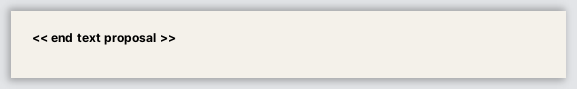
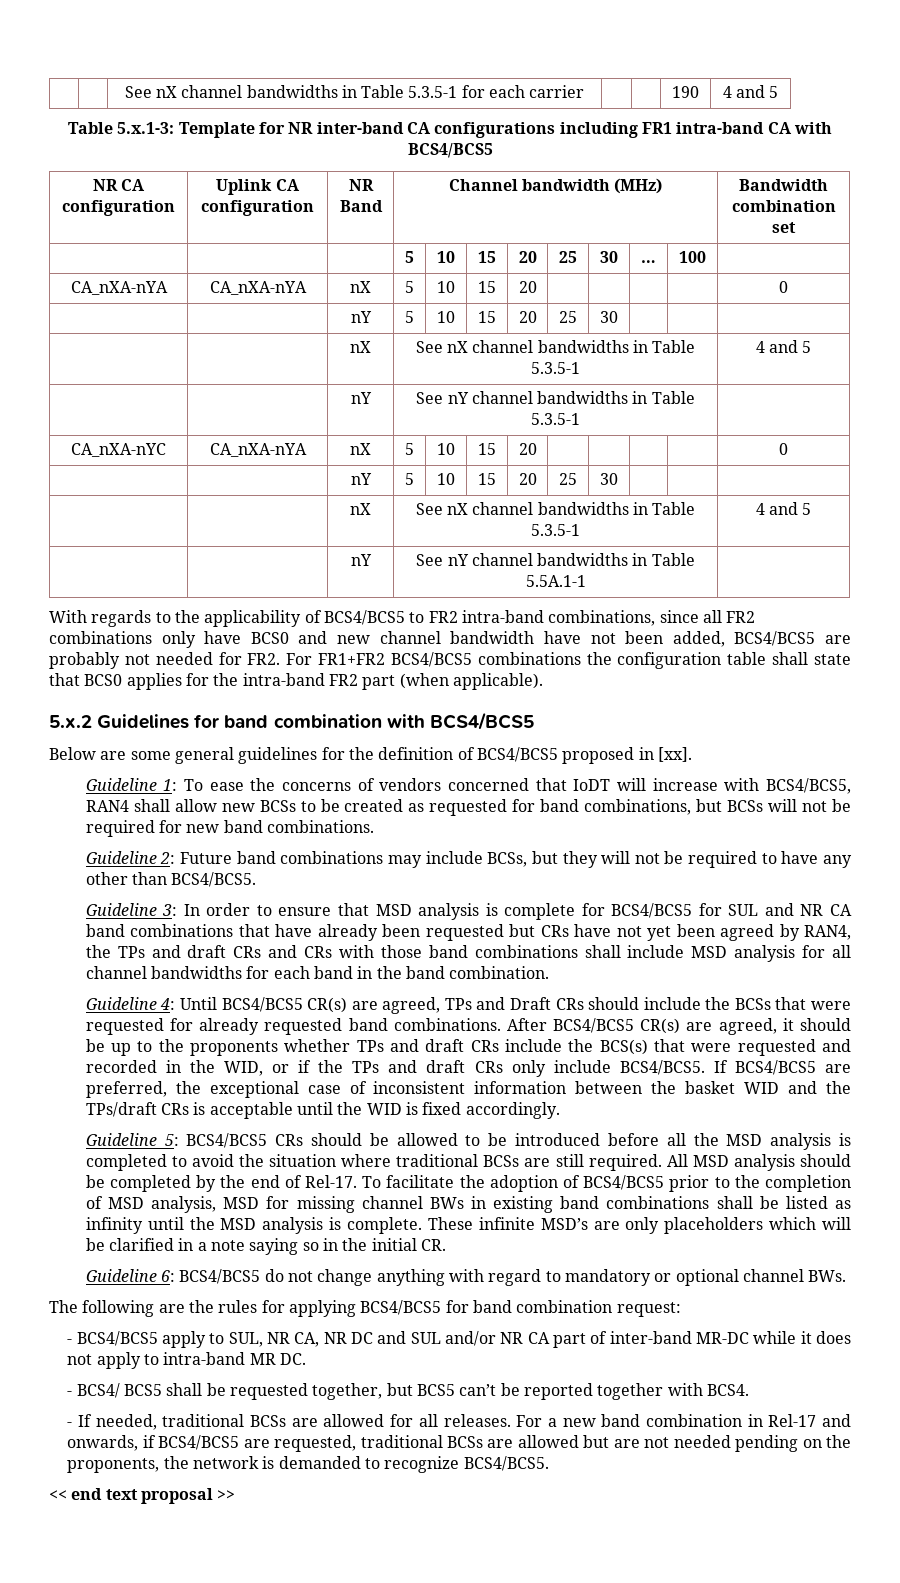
(32, 38) none -> [124,85,585,98] [672,86,699,98] [722,85,779,98] [68,122,832,138] [407,143,493,158] [92,179,146,191] [62,200,175,216] [216,179,300,195] [201,200,314,216] [348,179,374,191] [339,200,383,212] [448,178,663,194] [739,179,828,191] [731,200,836,212] [772,222,796,233] [405,251,414,263] [437,251,455,263] [478,251,496,263] [518,251,537,263] [559,251,577,263] [600,251,618,263] [641,260,656,263] [679,251,706,263] [70,281,168,295] [209,281,307,295] [350,281,371,293] [405,281,414,293] [437,281,455,293] [478,281,496,293] [518,281,537,293] [779,281,788,293] [350,311,372,323] [405,311,414,323] [437,311,455,323] [478,311,496,323] [518,311,537,323] [559,311,577,323] [600,311,618,323] [350,341,371,353] [415,340,696,353] [531,362,580,374] [755,340,812,353] [350,392,372,404] [416,391,695,404] [531,413,580,425] [71,443,166,457] [209,443,307,457] [350,443,371,455] [405,443,414,455] [437,443,455,455] [478,443,496,455] [518,443,537,455] [779,443,788,455] [350,473,372,485] [405,473,414,485] [437,473,455,485] [478,473,496,485] [518,473,537,485] [559,473,577,485] [600,473,618,485] [350,503,371,515] [415,502,696,515] [531,524,580,536] [755,502,812,515] [350,554,372,566] [416,553,695,566] [525,575,586,587] [49,610,756,627] [49,631,852,648] [49,652,851,669] [49,673,543,690] [49,712,534,730] [49,747,692,764] [85,778,851,794] [85,799,852,816] [85,820,375,837] [85,851,852,868] [85,872,257,887] [85,903,853,920] [85,924,851,941] [85,945,851,962] [85,966,550,979] [85,997,851,1014] [85,1018,851,1035] [85,1039,851,1056] [85,1060,851,1077] [85,1081,851,1098] [85,1102,560,1119] [85,1133,851,1150] [85,1154,851,1171] [85,1175,851,1192] [85,1196,852,1213] [85,1217,852,1234] [85,1238,446,1255] [85,1269,847,1286] [49,1300,681,1317] [67,1331,851,1348] [67,1352,306,1369] [67,1383,749,1400] [67,1414,852,1430] [67,1435,852,1452] [67,1456,549,1473] | | See nX channel bandwidths in Table 5.3.5-1 for each carrier | | | 190 | 4 and 5 // Table 5.x.1-3: Template for NR inter-band CA configurations including FR1 intra-band CA with BCS4/BCS5 // NR CA configuration | Uplink CA configuration | NR Band | Channel bandwidth (MHz) | Bandwidth combination set // | | | 5 | 10 | 15 | 20 | 25 | 30 | … | 100 | // CA_nXA-nYA | CA_nXA-nYA | nX | 5 | 10 | 15 | 20 | | | | | 0 // | | nY | 5 | 10 | 15 | 20 | 25 | 30 | | | // | | nX | See nX channel bandwidths in Table 5.3.5-1 | 4 and 5 // | | nY | See nY channel bandwidths in Table 5.3.5-1 | // CA_nXA-nYC | CA_nXA-nYA | nX | 5 | 10 | 15 | 20 | | | | | 0 // | | nY | 5 | 10 | 15 | 20 | 25 | 30 | | | // | | nX | See nX channel bandwidths in Table 5.3.5-1 | 4 and 5 // | | nY | See nY channel bandwidths in Table 5.5A.1-1 | // With regards to the applicability of BCS4/BCS5 to FR2 intra-band combinations, since all FR2 combinations only have BCS0 and new channel bandwidth have not been added, BCS4/BCS5 are probably not needed for FR2. For FR1+FR2 BCS4/BCS5 combinations the configuration table shall state that BCS0 applies for the intra-band FR2 part (when applicable). // 5.x.2 Guidelines for band combination with BCS4/BCS5 // Below are some general guidelines for the definition of BCS4/BCS5 proposed in [xx]. // Guideline 1: To ease the concerns of vendors concerned that IoDT will increase with BCS4/BCS5, RAN4 shall allow new BCSs to be created as requested for band combinations, but BCSs will not be required for new band combinations. // Guideline 2: Future band combinations may include BCSs, but they will not be required to have any other than BCS4/BCS5. // Guideline 3: In order to ensure that MSD analysis is complete for BCS4/BCS5 for SUL and NR CA band combinations that have already been requested but CRs have not yet been agreed by RAN4, the TPs and draft CRs and CRs with those band combinations shall include MSD analysis for all channel bandwidths for each band in the band combination. // Guideline 4: Until BCS4/BCS5 CR(s) are agreed, TPs and Draft CRs should include the BCSs that were requested for already requested band combinations. After BCS4/BCS5 CR(s) are agreed, it should be up to the proponents whether TPs and draft CRs include the BCS(s) that were requested and recorded in the WID, or if the TPs and draft CRs only include BCS4/BCS5. If BCS4/BCS5 are preferred, the exceptional case of inconsistent information between the basket WID and the TPs/draft CRs is acceptable until the WID is fixed accordingly. // Guideline 5: BCS4/BCS5 CRs should be allowed to be introduced before all the MSD analysis is completed to avoid the situation where traditional BCSs are still required. All MSD analysis should be completed by the end of Rel-17. To facilitate the adoption of BCS4/BCS5 prior to the completion of MSD analysis, MSD for missing channel BWs in existing band combinations shall be listed as infinity until the MSD analysis is complete. These infinite MSD’s are only placeholders which will be clarified in a note saying so in the initial CR. // Guideline 6: BCS4/BCS5 do not change anything with regard to mandatory or optional channel BWs. // The following are the rules for applying BCS4/BCS5 for band combination request: // - BCS4/BCS5 apply to SUL, NR CA, NR DC and SUL and/or NR CA part of inter-band MR-DC while it does not apply to intra-band MR DC. // - BCS4/ BCS5 shall be requested together, but BCS5 can’t be reported together with BCS4. // - If needed, traditional BCSs are allowed for all releases. For a new band combination in Rel-17 and onwards, if BCS4/BCS5 are requested, traditional BCSs are allowed but are not needed pending on the proponents, the network is demanded to recognize BCS4/BCS5. //

